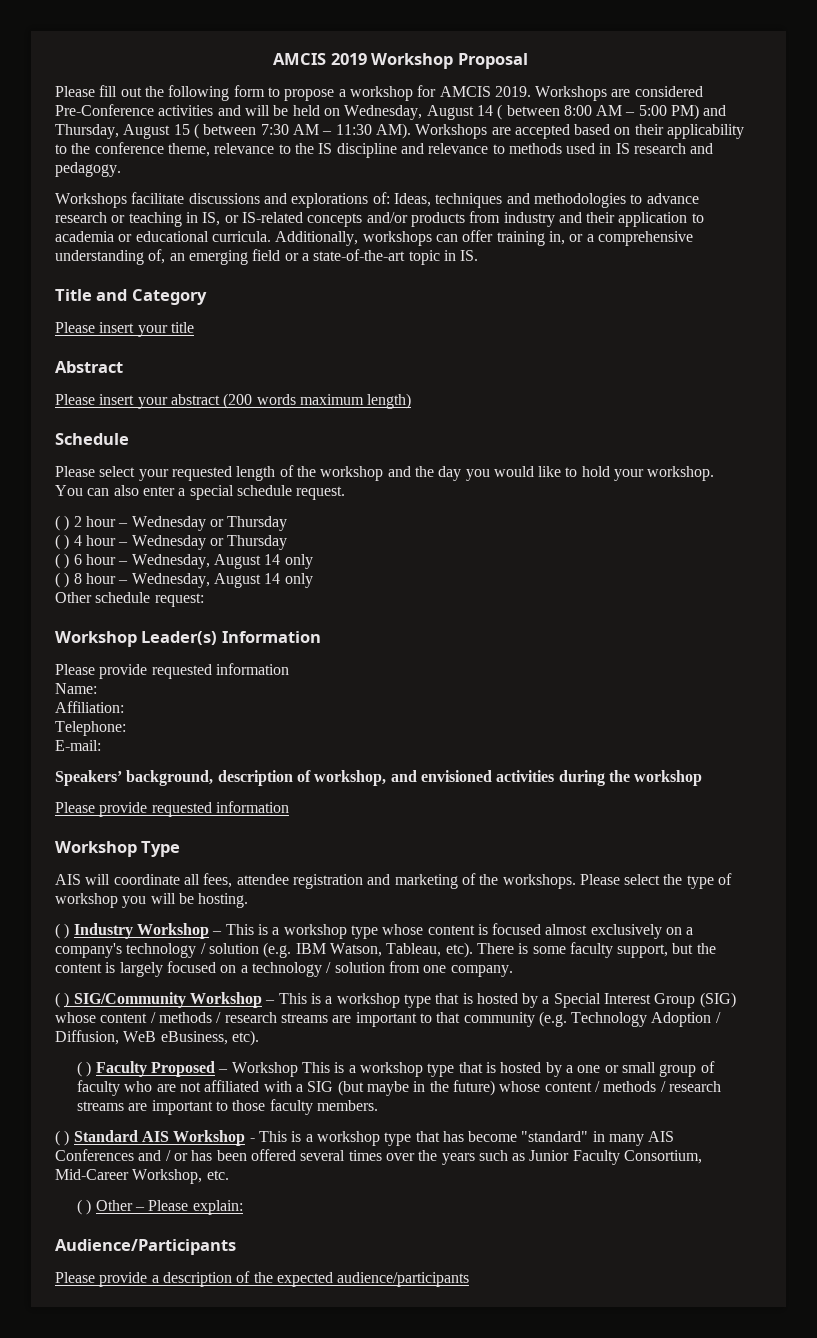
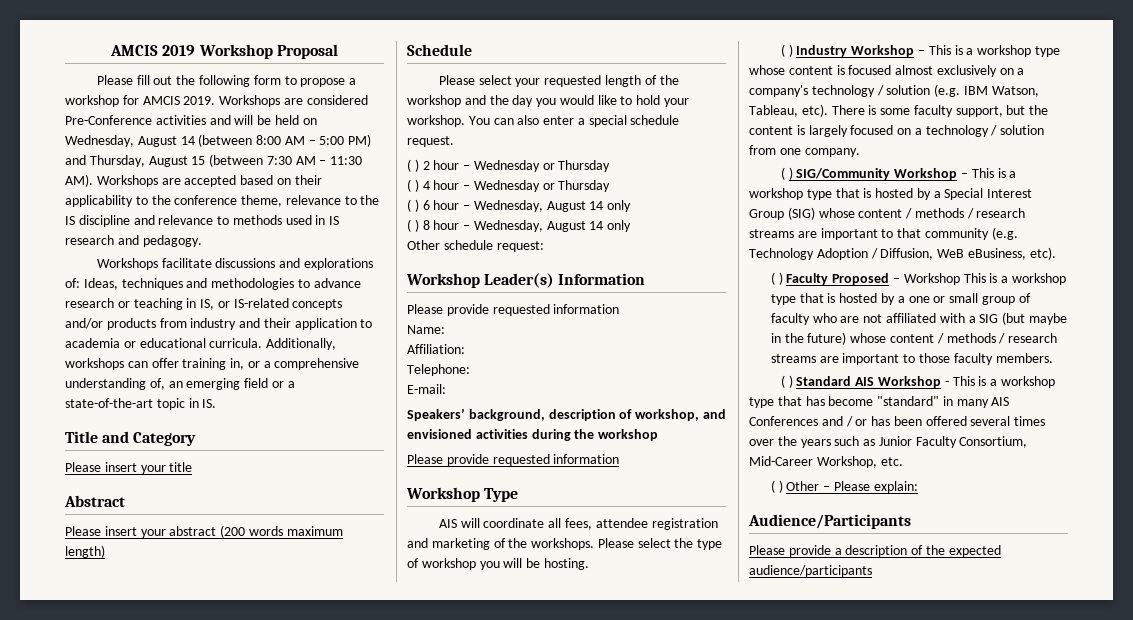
[497,104,560,120] ( between -> [198,134,253,147] (between
[193,123,257,139] ( between -> [209,154,264,167] (between

